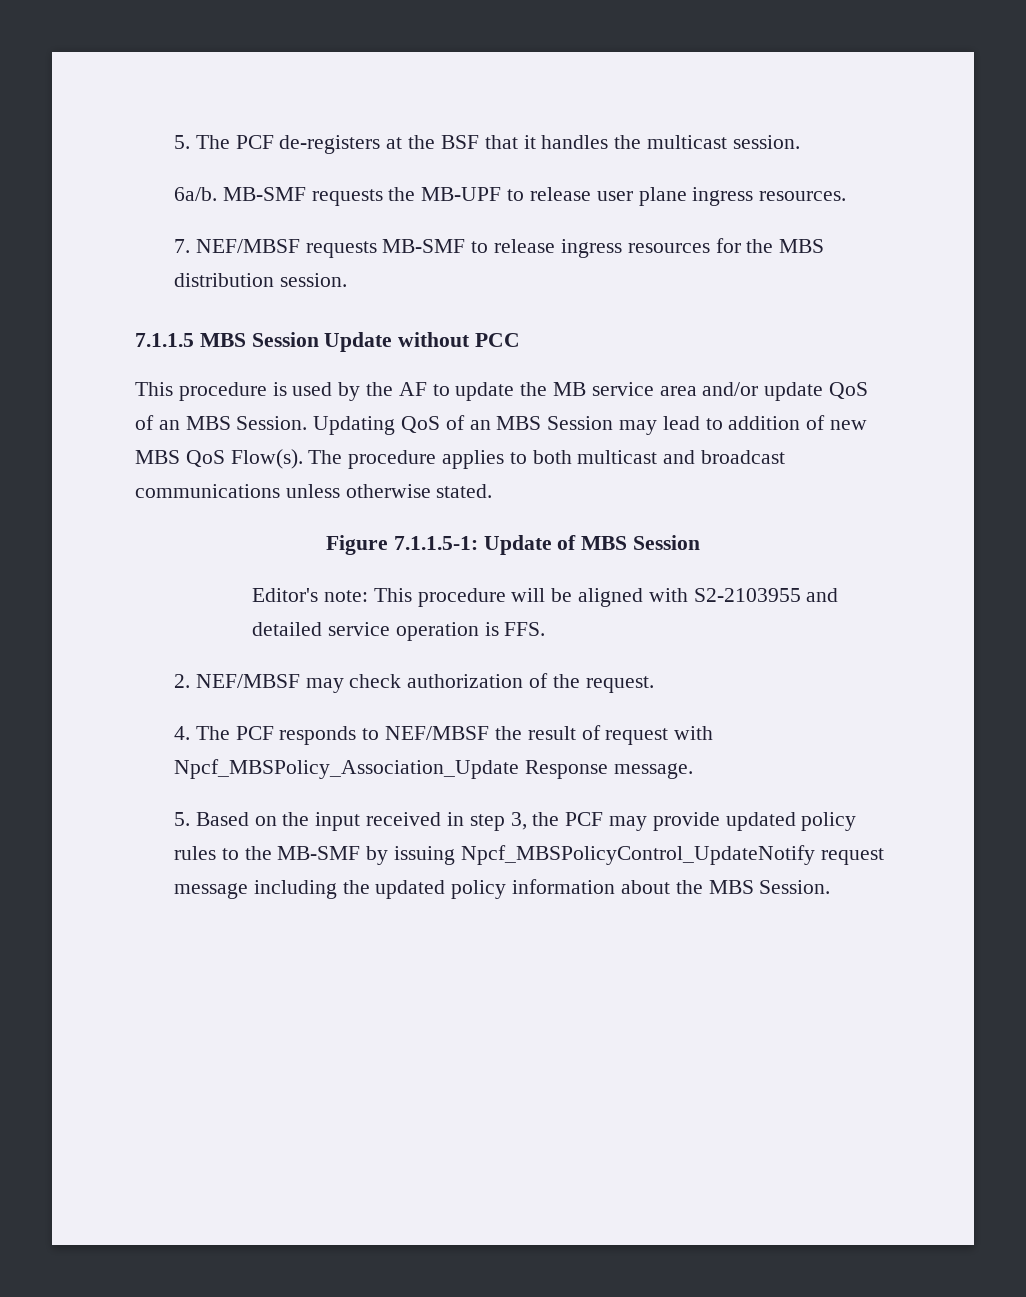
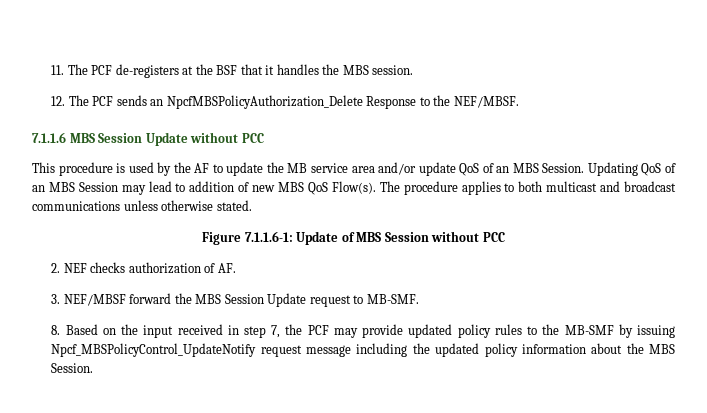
[174,135,191,149] 5. -> [51,65,65,75] 11.
[646,135,800,149] [174,187,847,206] [174,238,825,258] [174,273,347,287] [135,333,194,347] multicast session. // 6a/b. MB-SMF requests the MB-UPF to release user plane ingress resources. // 7. NEF/MBSF requests MB-SMF to release ingress resources for the MBS distribution session. // 7.1.1.5 -> [342,65,414,75] [51,95,519,109] [32,132,66,143] MBS session. // 12. The PCF sends an NpcfMBSPolicyAuthorization_Delete Response to the NEF/MBSF. // 7.1.1.6
[393,536,478,550] 7.1.1.5-1: -> [244,231,293,242] 7.1.1.6-1:
[252,588,839,607] [252,622,546,641] [174,673,654,693] [174,725,714,745] [174,759,693,779] [174,812,191,826] // Editor's note: This procedure will be aligned with S2-2103955 and detailed service operation is FFS. // 2. NEF/MBSF may check authorization of the request. // 4. The PCF responds to NEF/MBSF the result of request with Npcf_MBSPolicy_Association_Update Response message. // 5. -> [431,231,505,242] [51,262,236,274] [51,293,419,307] [51,325,61,335] without PCC // 2. NEF checks authorization of AF. // 3. NEF/MBSF forward the MBS Session Update request to MB-SMF. // 8.
[510,812,527,830] 3, -> [271,325,281,338] 7,

